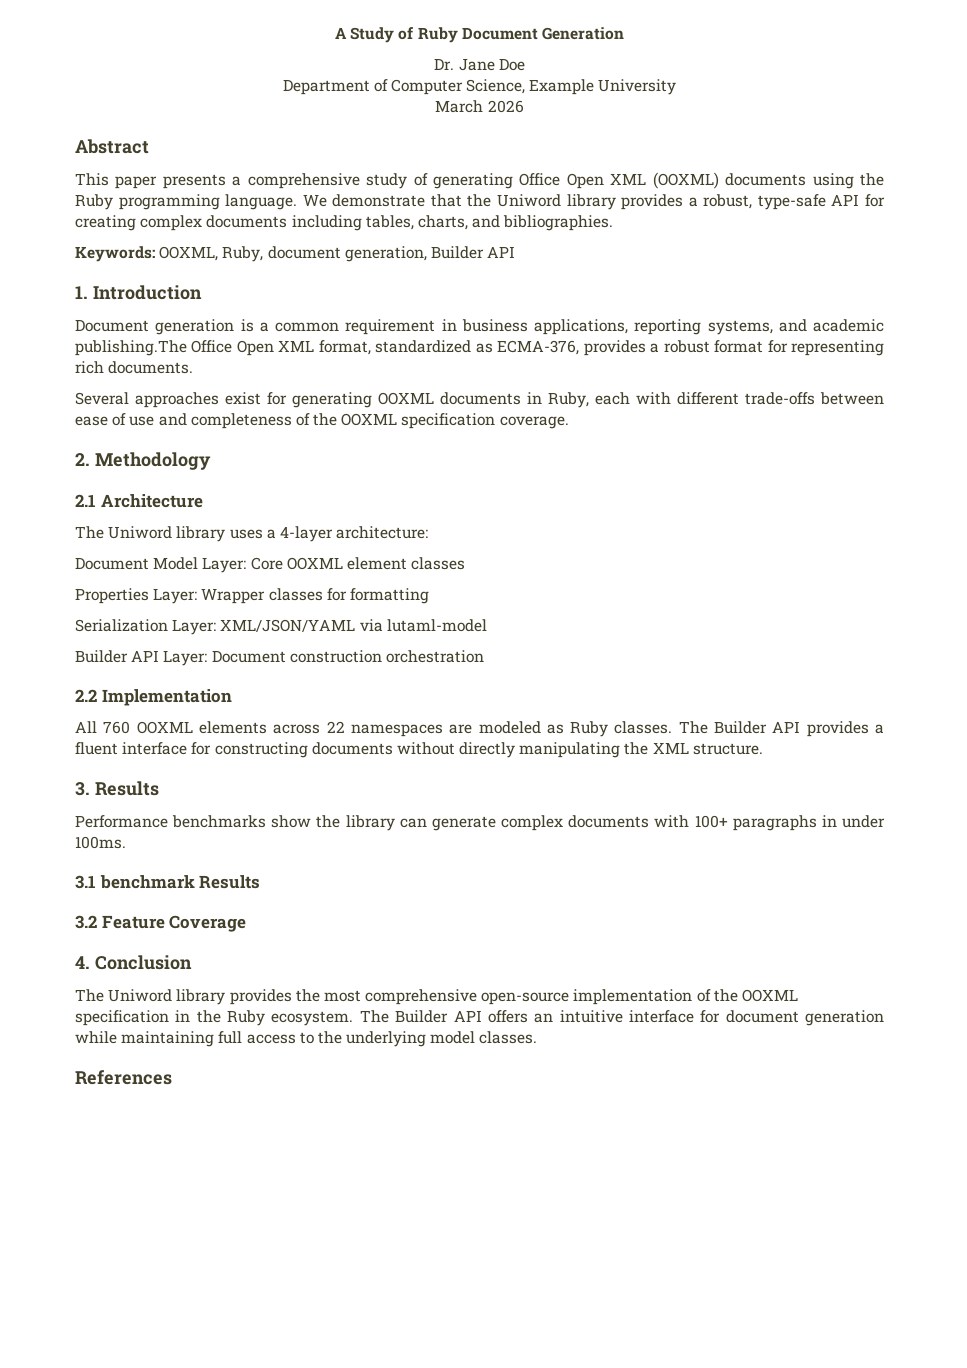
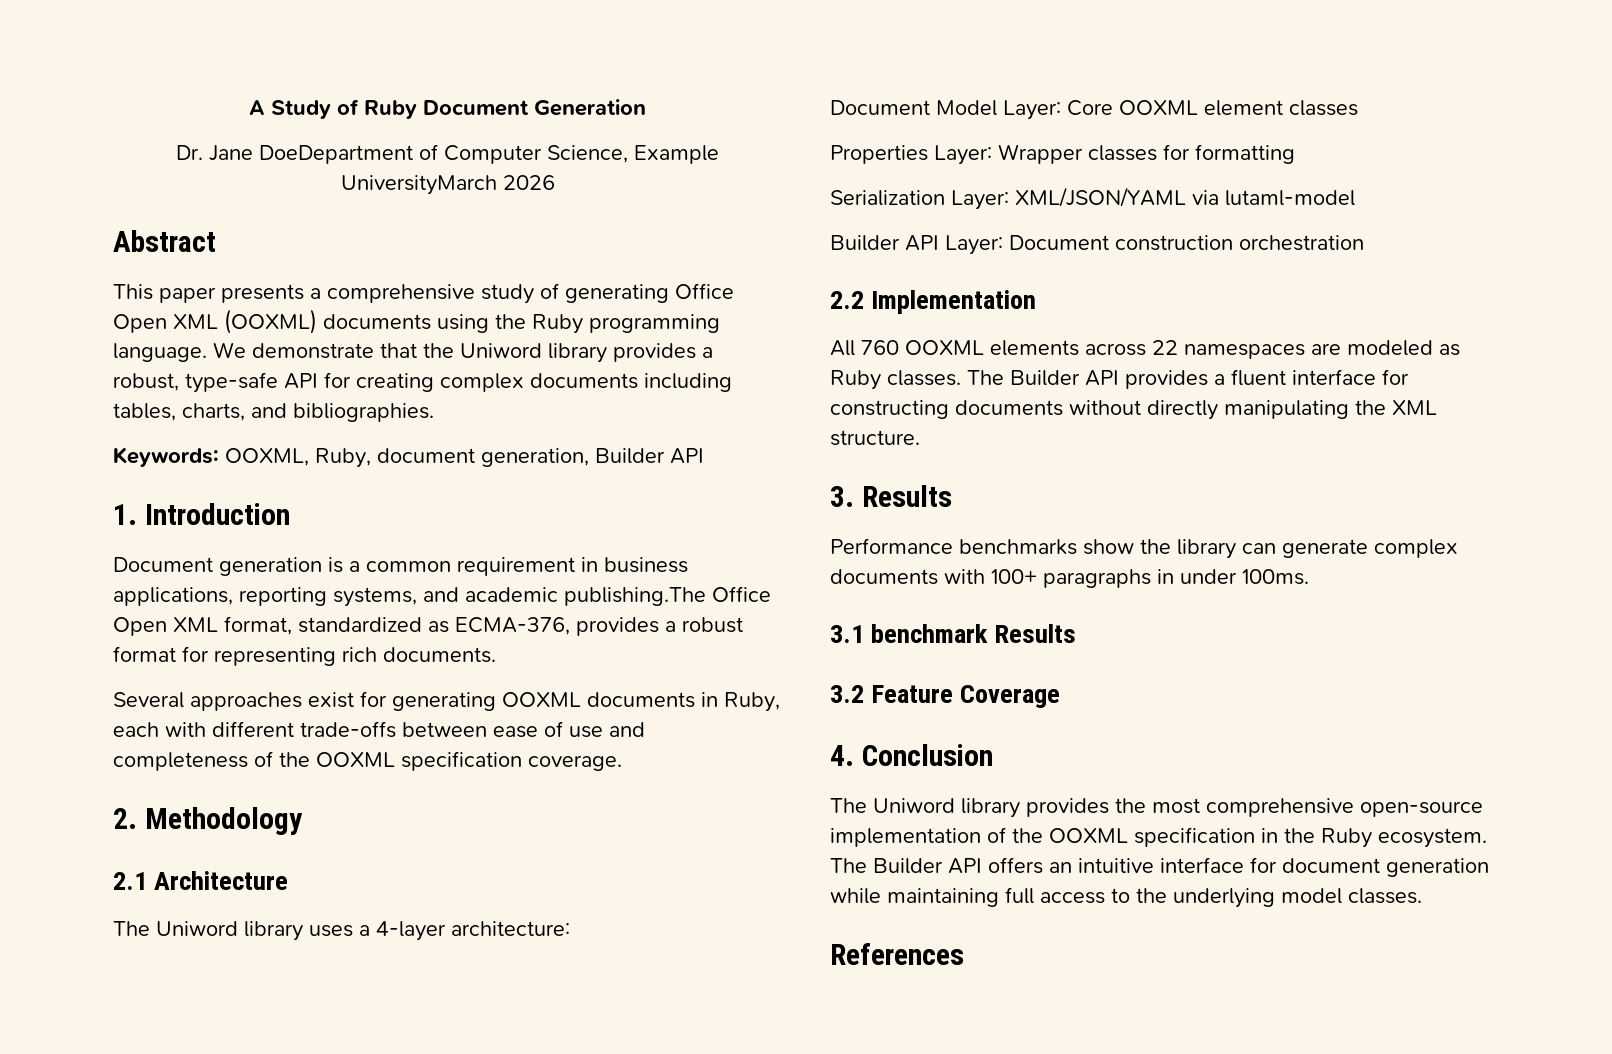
[498,58,525,71] [282,79,370,95] Doe // Department -> [259,145,413,164] DoeDepartment
[598,79,677,95] [435,100,484,113] University // March -> [340,175,497,195] UniversityMarch

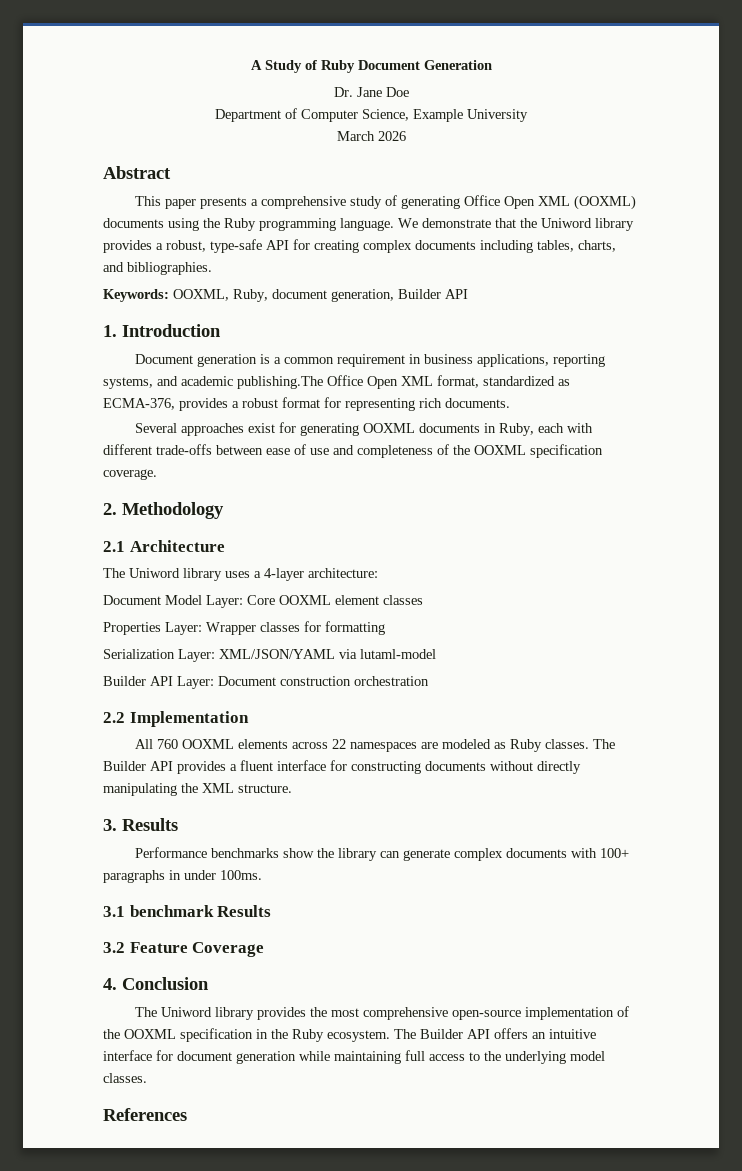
[259,145,413,164] DoeDepartment -> [385,87,409,97] [215,109,281,122] Doe // Department
[340,175,497,195] UniversityMarch -> [467,109,528,122] [336,131,375,141] University // March

